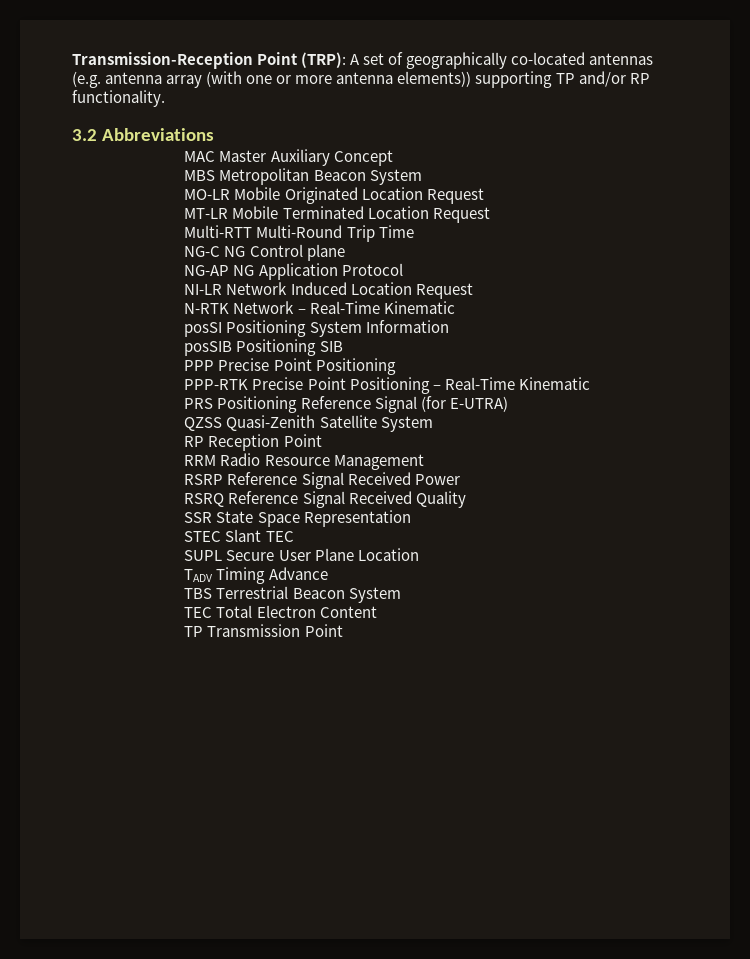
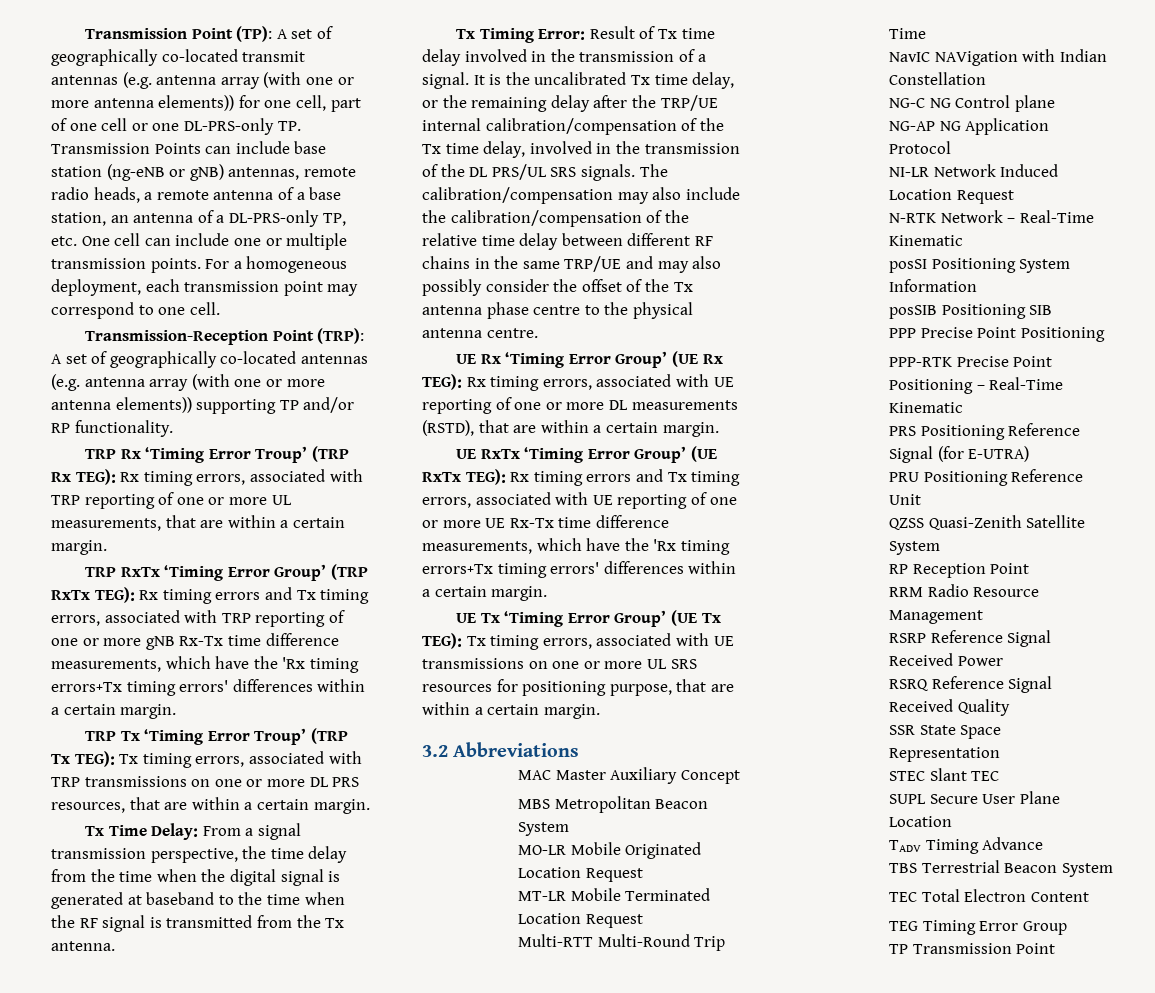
(72, 60) none -> [84,26,333,42] [51,49,306,66] [51,72,354,89] [51,95,361,112] [51,118,301,135] [51,141,327,154] [51,164,356,181] [51,187,342,203] [51,210,346,227] [51,233,348,250] [51,256,348,273] [51,279,359,296] [51,302,220,319] Transmission Point (TP): A set of geographically co-located transmit antennas (e.g. antenna array (with one or more antenna elements)) for one cell, part of one cell or one DL-PRS-only TP. Transmission Points can include base station (ng-eNB or gNB) antennas, remote radio heads, a remote antenna of a base station, an antenna of a DL-PRS-only TP, etc. One cell can include one or multiple transmission points. For a homogeneous deployment, each transmission point may correspond to one cell. //
(165, 98) none -> [84,446,349,463] [51,469,363,486] [51,492,292,509] [51,515,345,531] [51,540,107,555] [84,564,368,581] [51,587,370,604] [51,610,345,627] [51,633,339,650] [51,656,359,673] [51,679,366,696] [51,704,177,719] [84,728,348,745] [51,751,362,768] [51,776,360,787] [51,797,370,814] [84,823,301,840] [51,846,348,863] [51,869,341,886] [51,892,345,909] [51,915,345,932] [51,941,115,951] [455,26,715,43] [422,49,706,66] [422,72,735,89] [422,95,718,112] [422,118,724,135] [422,141,740,158] [422,164,668,181] [422,187,740,204] [422,210,689,227] [422,233,713,250] [422,256,722,273] [422,279,693,296] [422,302,693,319] [422,328,538,338] [455,351,723,368] [422,374,734,391] [422,397,738,414] [422,420,719,437] [455,446,717,463] [422,469,741,486] [422,492,737,509] [422,515,669,528] [422,538,730,555] [422,561,737,578] [422,586,548,601] [455,610,721,627] [422,633,734,650] [422,658,697,669] [422,679,734,696] [422,702,600,719] // TRP Rx ‘Timing Error Troup’ (TRP Rx TEG): Rx timing errors, associated with TRP reporting of one or more UL measurements, that are within a certain margin. // TRP RxTx ‘Timing Error Group’ (TRP RxTx TEG): Rx timing errors and Tx timing errors, associated with TRP reporting of one or more gNB Rx-Tx time difference measurements, which have the 'Rx timing errors+Tx timing errors' differences within a certain margin. // TRP Tx ‘Timing Error Troup’ (TRP Tx TEG): Tx timing errors, associated with TRP transmissions on one or more DL PRS resources, that are within a certain margin. // Tx Time Delay: From a signal transmission perspective, the time delay from the time when the digital signal is generated at baseband to the time when the RF signal is transmitted from the Tx antenna. // Tx Timing Error: Result of Tx time delay involved in the transmission of a signal. It is the uncalibrated Tx time delay, or the remaining delay after the TRP/UE internal calibration/compensation of the Tx time delay, involved in the transmission of the DL PRS/UL SRS signals. The calibration/compensation may also include the calibration/compensation of the relative time delay between different RF chains in the same TRP/UE and may also possibly consider the offset of the Tx antenna phase centre to the physical antenna centre. // UE Rx ‘Timing Error Group’ (UE Rx TEG): Rx timing errors, associated with UE reporting of one or more DL measurements (RSTD), that are within a certain margin. // UE RxTx ‘Timing Error Group’ (UE RxTx TEG): Rx timing errors and Tx timing errors, associated with UE reporting of one or more UE Rx-Tx time difference measurements, which have the 'Rx timing errors+Tx timing errors' differences within a certain margin. // UE Tx ‘Timing Error Group’ (UE Tx TEG): Tx timing errors, associated with UE transmissions on one or more UL SRS resources for positioning purpose, that are within a certain margin.
(414, 231) none -> [889,49,1107,66] [889,72,986,85] // NavIC NAVigation with Indian Constellation
(508, 404) none -> [889,469,1084,486] [889,494,921,505] // PRU Positioning Reference Unit
(377, 612) none -> [889,920,1067,935] // TEG Timing Error Group

